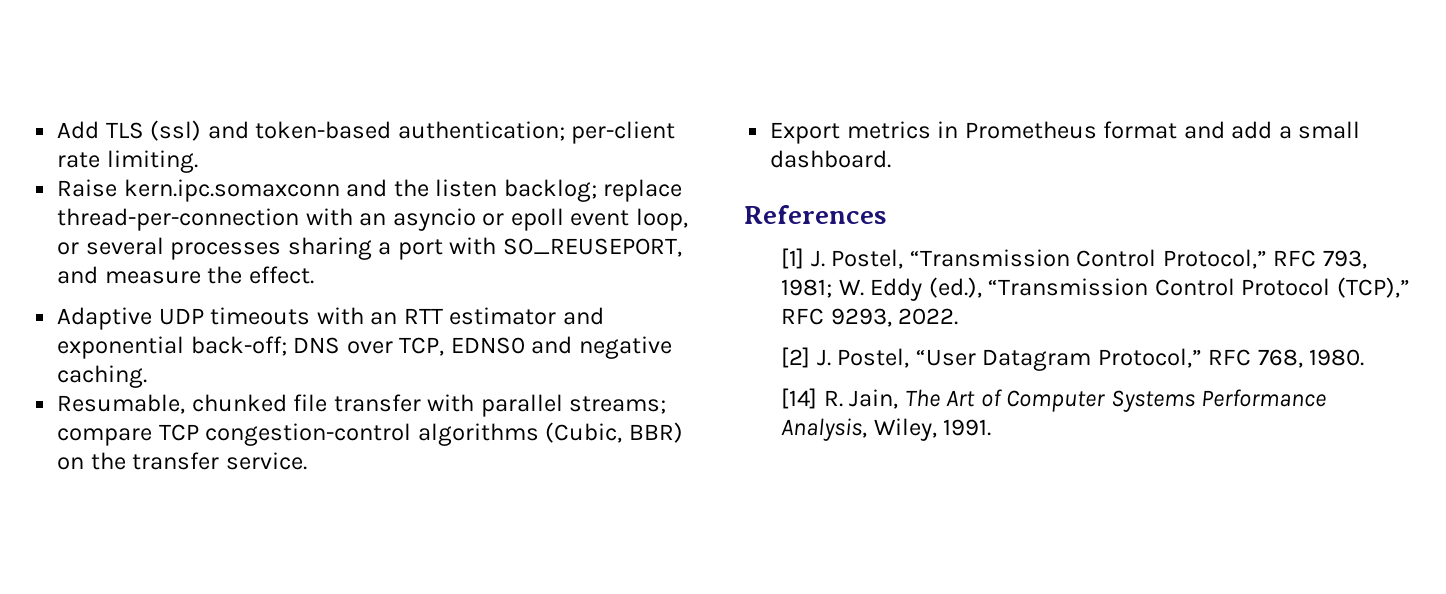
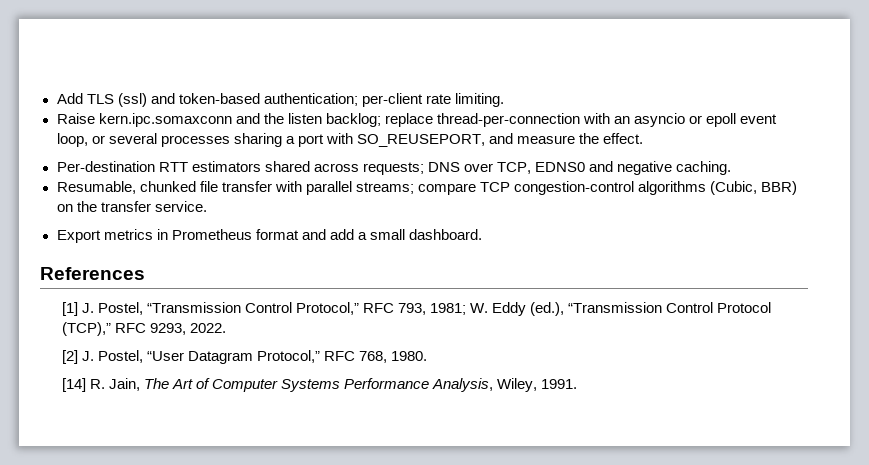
[57,307,604,330] [57,336,287,359] Adaptive UDP timeouts with an RTT estimator and exponential back-off; -> [56,161,424,175] Per-destination RTT estimators shared across requests;

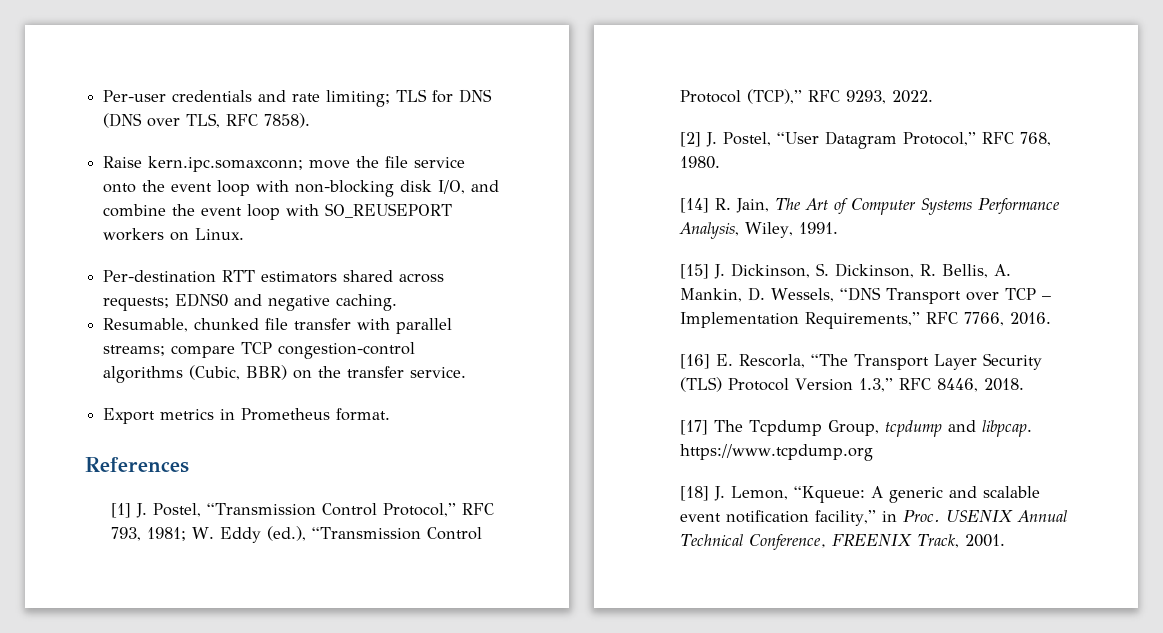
[56,93,504,107] [56,113,778,127] [56,133,644,147] Add TLS (ssl) and token-based authentication; per-client rate limiting. // Raise kern.ipc.somaxconn and the listen backlog; replace thread-per-connection with an asyncio or epoll event loop, or several processes sharing a port with SO_REUSEPORT, and measure the effect. -> [103,89,493,107] [103,113,311,128] [103,156,466,172] [103,180,500,197] [103,203,453,220] [103,228,245,241] Per-user credentials and rate limiting; TLS for DNS (DNS over TLS, RFC 7858). // Raise kern.ipc.somaxconn; move the file service onto the event loop with non-blocking disk I/O, and combine the event loop with SO_REUSEPORT workers on Linux.
[427,162,531,174] DNS over TCP, -> (170, 304) none
[255,229,482,240] format and add a small dashboard. -> [336,408,391,421] format.
(578, 384) none -> [680,263,1012,279] [680,287,1052,304] [680,312,1052,329] [680,353,1043,370] [680,377,1025,392] [680,420,1033,437] [680,444,874,461] [680,486,1041,503] [680,510,1068,526] [680,534,1006,551] // [15] J. Dickinson, S. Dickinson, R. Bellis, A. Mankin, D. Wessels, “DNS Transport over TCP – Implementation Requirements,” RFC 7766, 2016. // [16] E. Rescorla, “The Transport Layer Security (TLS) Protocol Version 1.3,” RFC 8446, 2018. // [17] The Tcpdump Group, tcpdump and libpcap. https://www.tcpdump.org // [18] J. Lemon, “Kqueue: A generic and scalable event notification facility,” in Proc. USENIX Annual Technical Conference, FREENIX Track, 2001.

